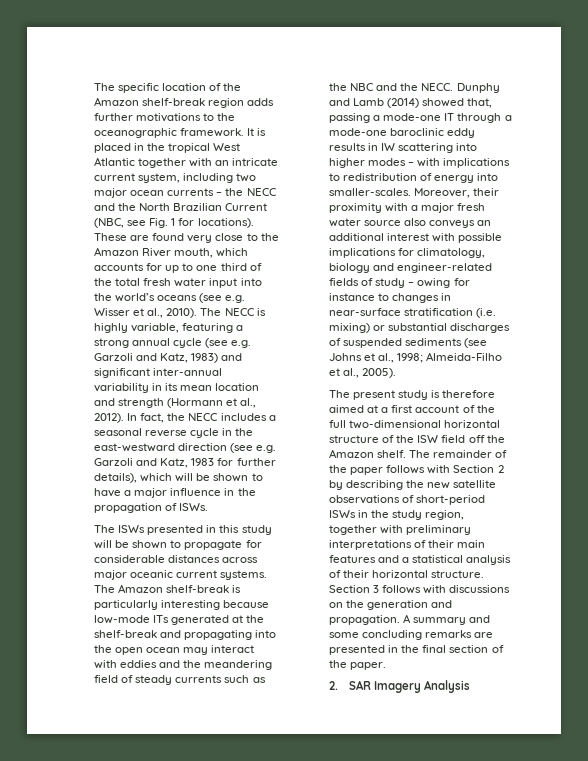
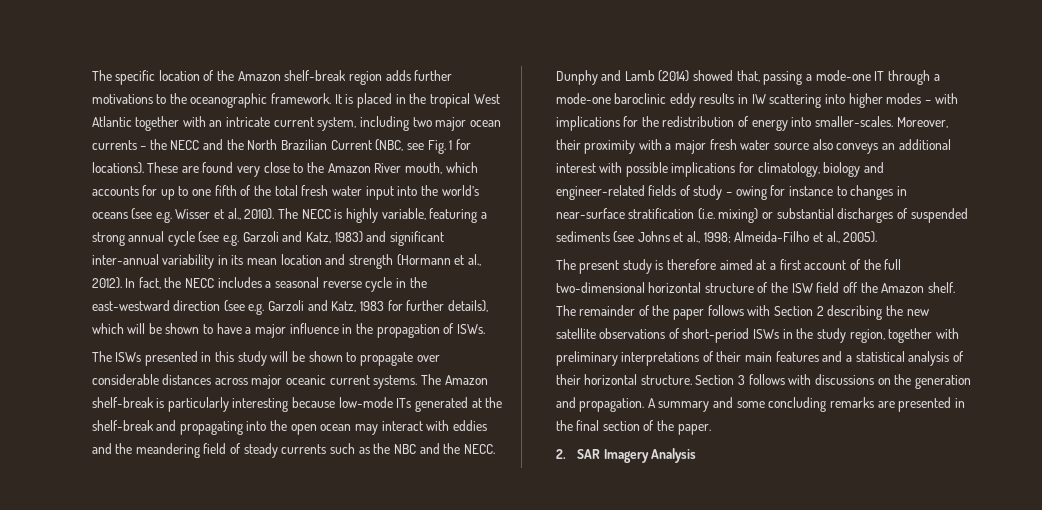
[220,263,247,271] third -> [214,185,237,196] fifth
[245,540,262,548] for -> [416,355,440,362] over
[329,173,341,181] to -> [623,116,659,127] for the
[329,480,344,490] by -> (824, 311) none

